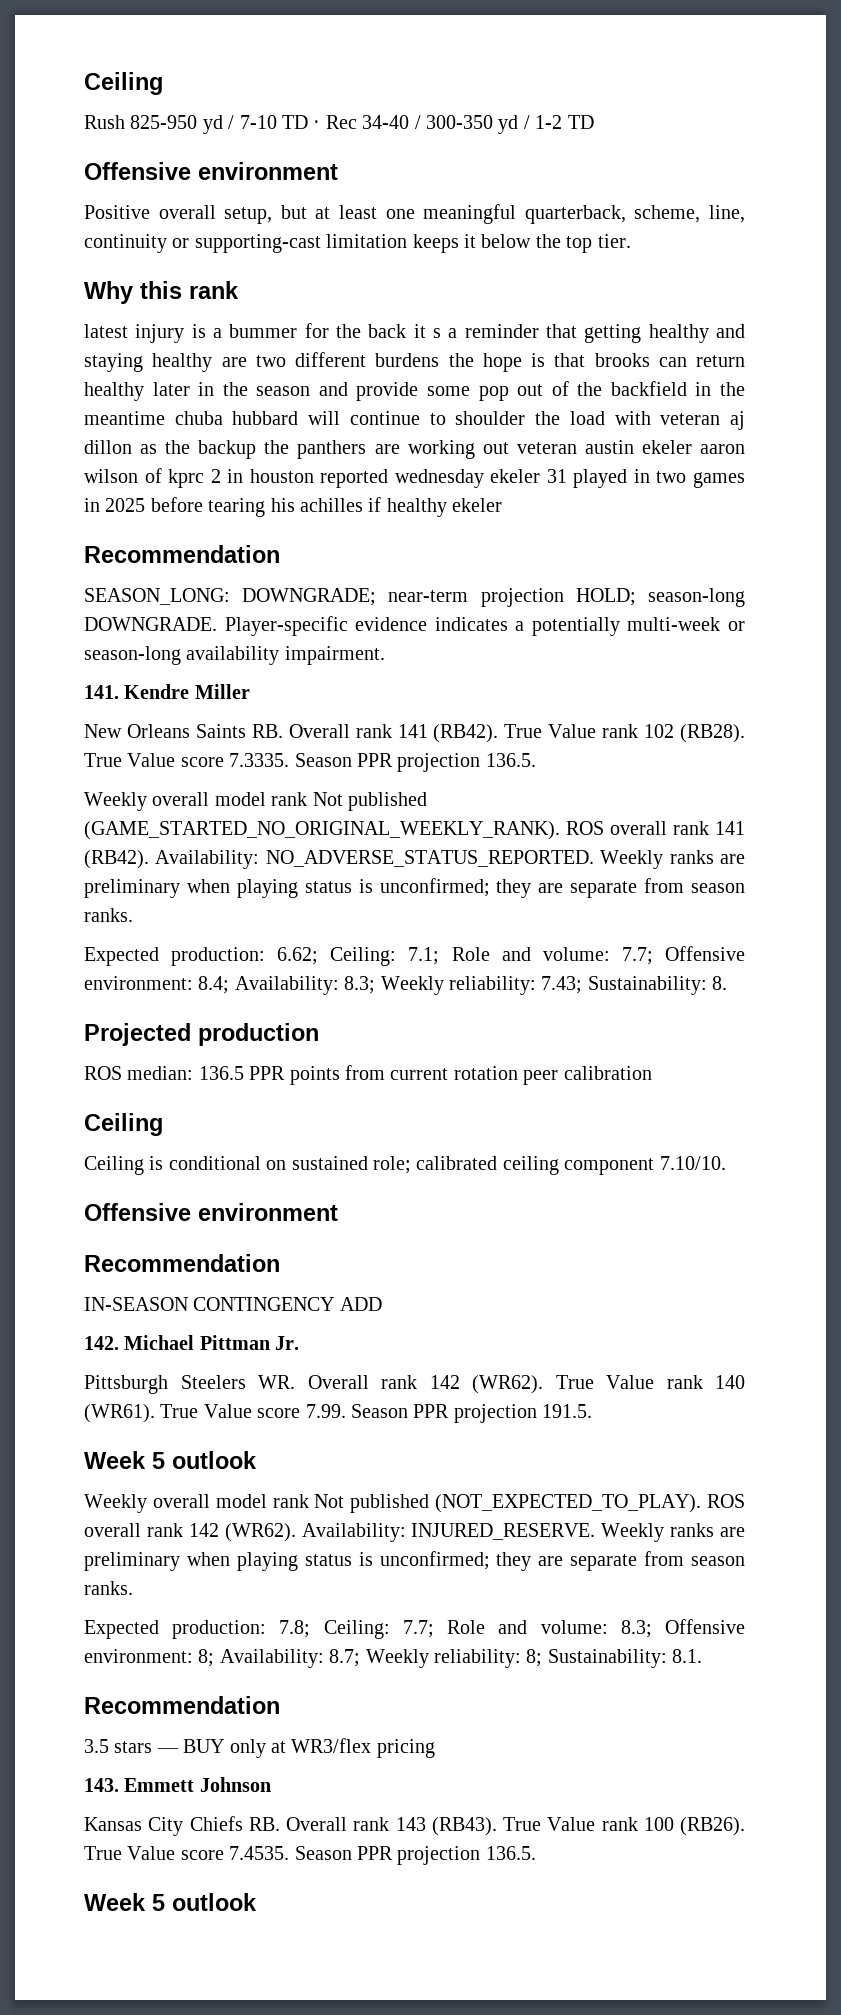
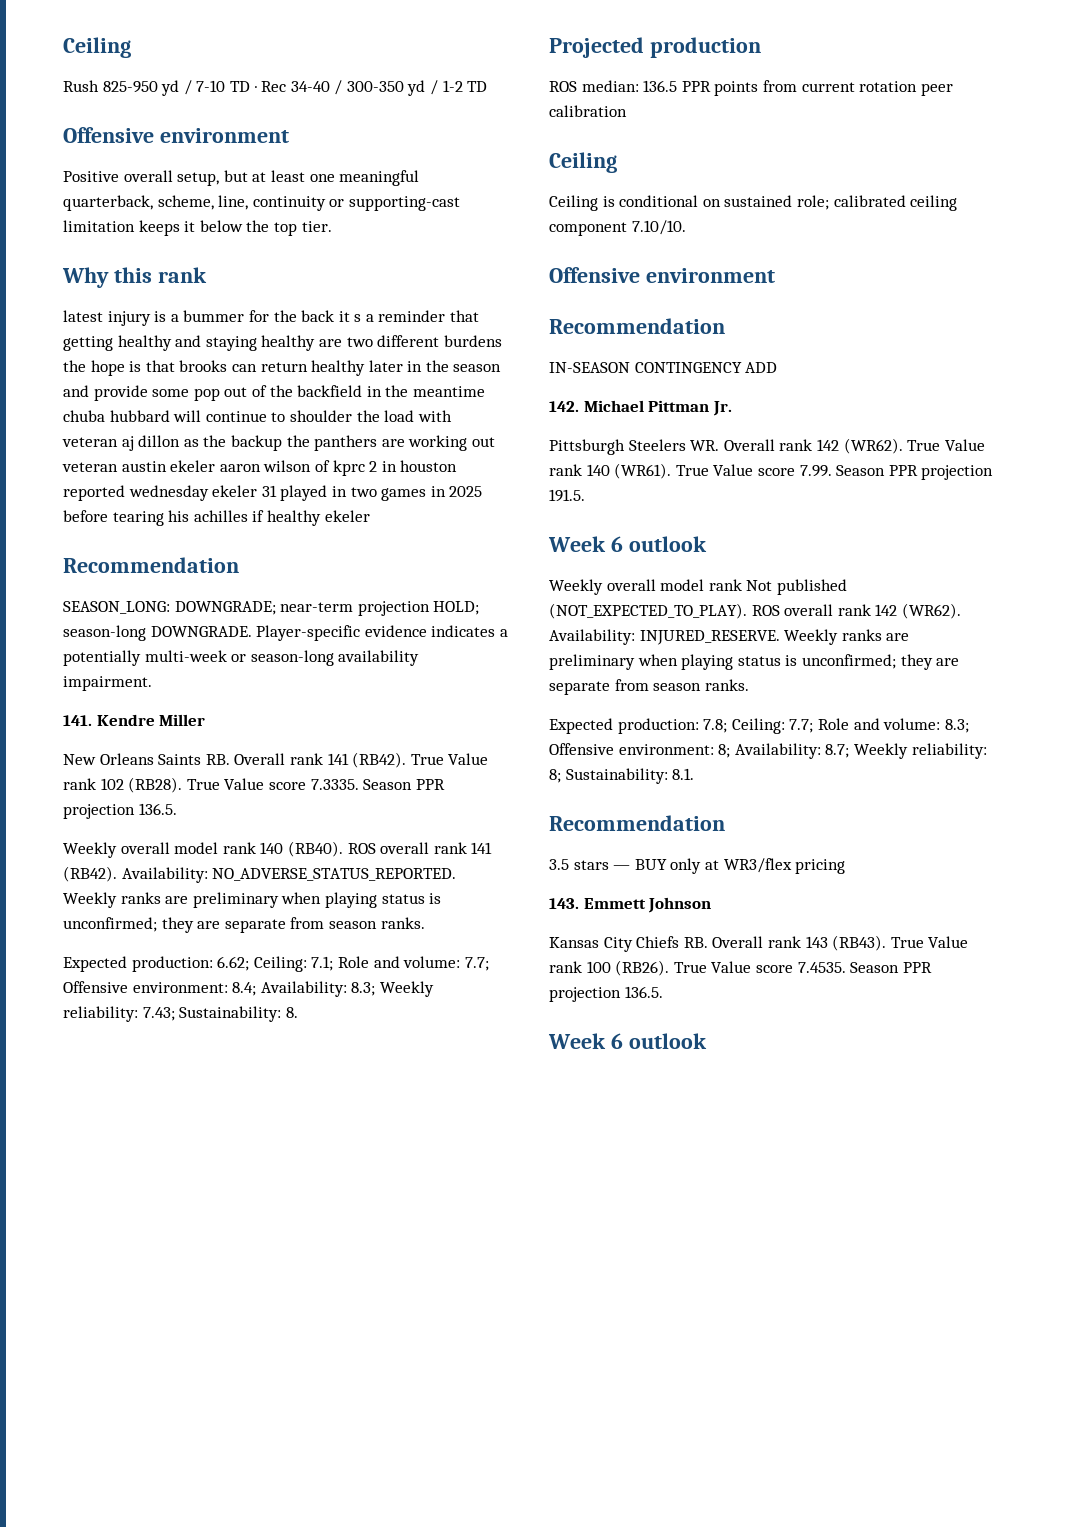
[312,792,427,811] [84,821,560,840] Not published (GAME_STARTED_NO_ORIGINAL_WEEKLY_RANK). -> [260,841,343,857] 140 (RB40).
[152,1452,165,1469] 5 -> [610,536,623,552] 6
[152,1894,165,1911] 5 -> [610,1033,623,1049] 6

